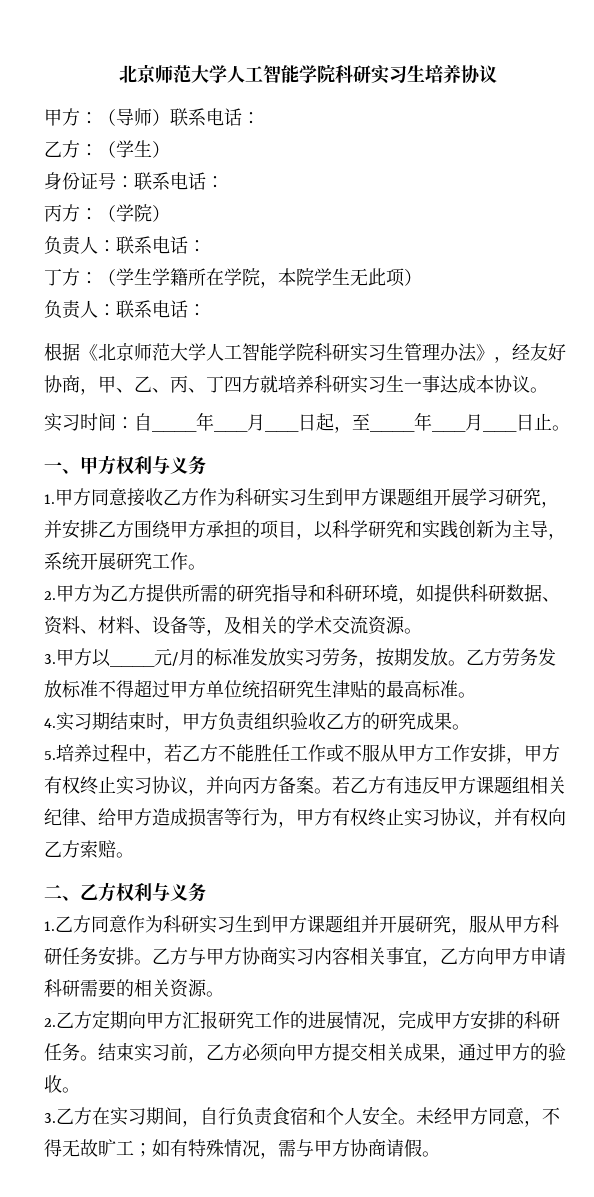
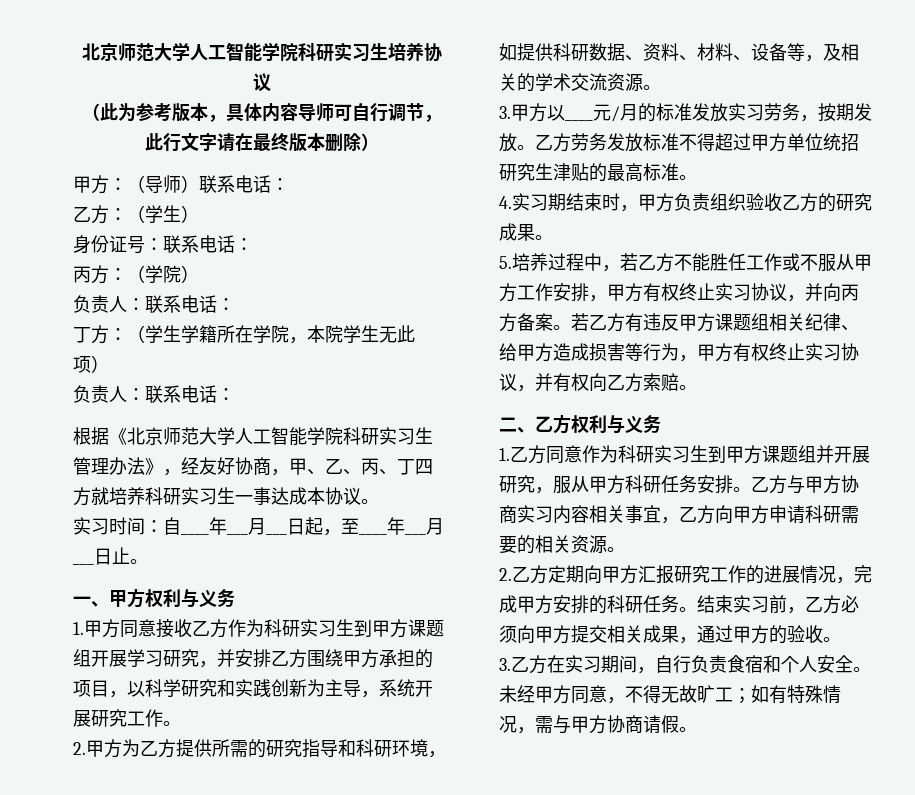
(497, 74) none -> [81,103,442,122] [144,133,379,152] // （此为参考版本，具体内容导师可自行调节，此行文字请在最终版本删除）

